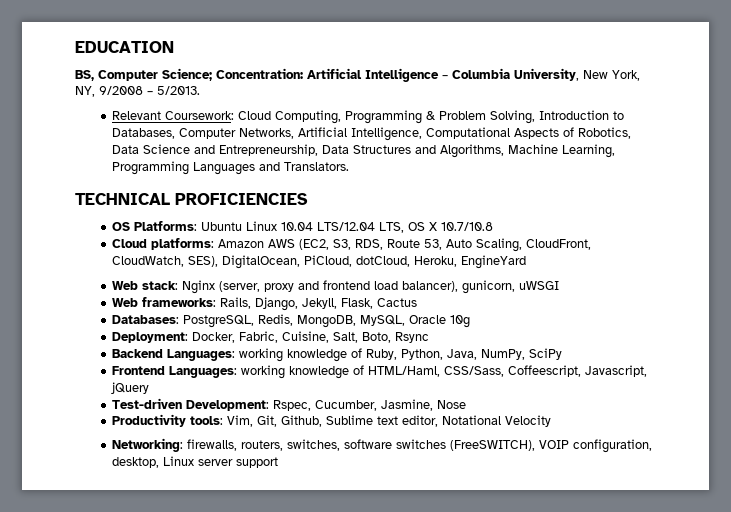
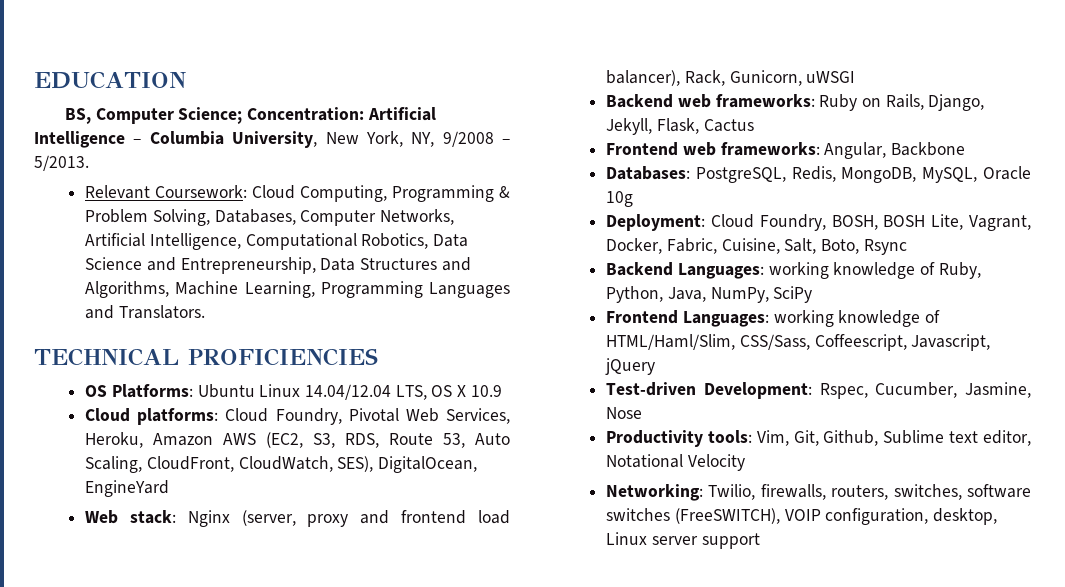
[539,110,625,120] Introduction to -> (210, 217) none
[514,127,575,139] Aspects of -> (357, 241) none
[281,222,376,231] 10.04 LTS/12.04 -> [304,384,391,400] 14.04/12.04
[441,222,494,231] 10.7/10.8 -> [470,385,502,397] 10.9
(215, 244) none -> [225,408,510,425] [85,432,144,448] Cloud Foundry, Pivotal Web Services, Heroku,
[304,255,458,267] PiCloud, dotCloud, Heroku, -> (477, 464) none
[462,280,516,294] gunicorn, -> [684,70,802,86] Rack, Gunicorn,
[112,297,217,307] Web frameworks: -> [606,94,881,111] Backend web frameworks: Ruby on
(418, 302) none -> [606,142,965,159] // Frontend web frameworks: Angular, Backbone
(189, 337) none -> [710,214,1031,231] Cloud Foundry, BOSH, BOSH Lite, Vagrant,
[368,366,441,377] HTML/Haml, -> [606,334,736,350] HTML/Haml/Slim,
(184, 445) none -> [708,484,756,500] Twilio,

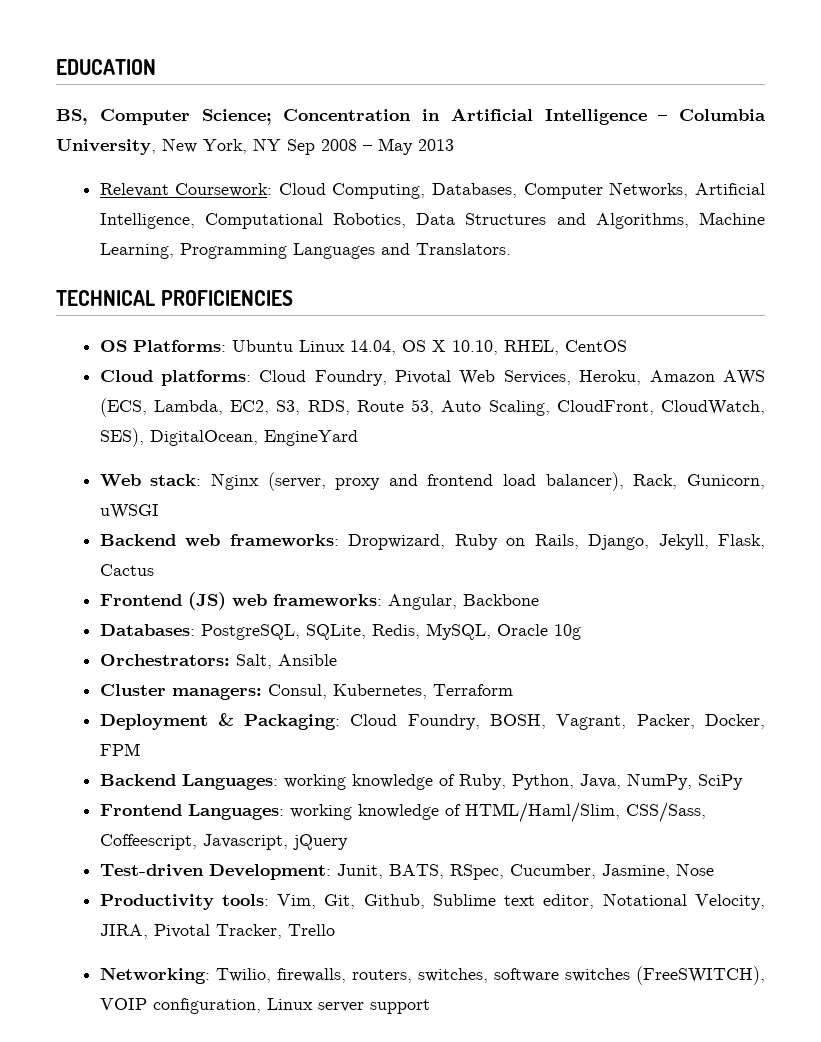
[247,107,365,121] Concentration: -> [283,109,440,121] Concentration in
[411,131,510,147] [34,155,89,171] NY, 9/2008 – 5/2013. -> [253,138,454,155] NY Sep 2008 – May 2013
[392,185,510,202] [85,209,210,226] Programming & Problem Solving, -> (426, 191) none
[85,257,356,274] Science and Entrepreneurship, Data -> (456, 219) none
[304,384,502,400] 14.04/12.04 LTS, OS X 10.9 -> [349,340,627,355] 14.04, OS X 10.10, RHEL, CentOS
[266,432,304,448] (EC2, -> [99,398,270,417] (ECS, Lambda, EC2,
(815, 101) none -> [348,534,446,550] Dropwizard,
(679, 149) none -> [187,592,226,610] (JS)
[791,166,917,183] Redis, MongoDB, -> [305,624,420,640] SQLite, Redis,
[606,214,1031,231] [606,238,907,255] Deployment: Cloud Foundry, BOSH, BOSH Lite, Vagrant, Docker, Fabric, Cuisine, Salt, Boto, Rsync -> [99,654,337,669] [99,684,513,700] [99,713,765,730] [99,743,140,756] Orchestrators: Salt, Ansible // Cluster managers: Consul, Kubernetes, Terraform // Deployment & Packaging: Cloud Foundry, BOSH, Vagrant, Packer, Docker, FPM
[819,383,868,399] Rspec, -> [336,864,504,880] Junit, BATS, RSpec,
[687,454,745,471] Velocity -> [695,894,765,910] [99,924,335,939] Velocity, JIRA, Pivotal Tracker, Trello
[932,508,997,525] desktop, -> (261, 1006) none

